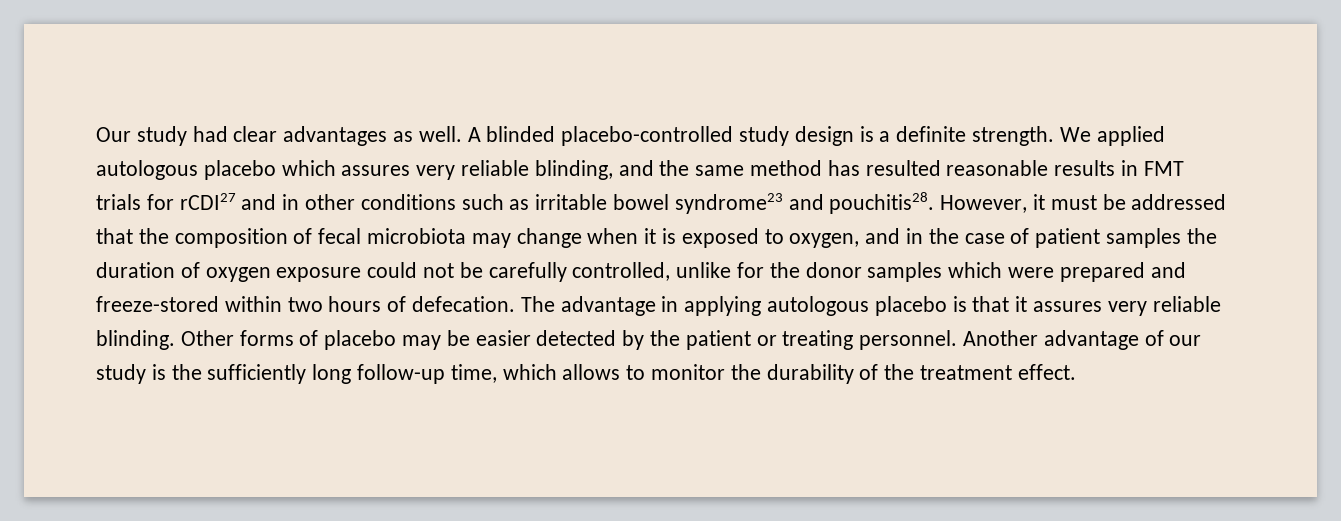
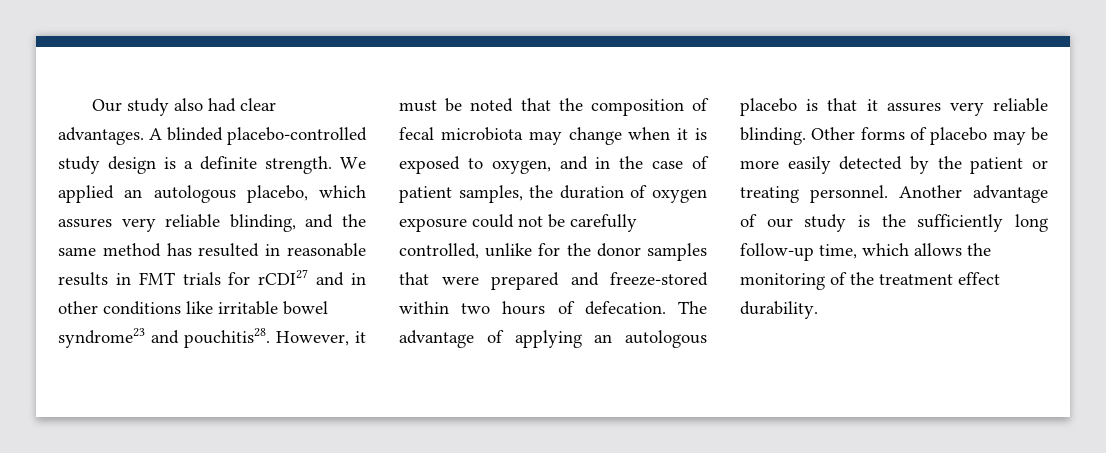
(187, 136) none -> [173,98,203,111] also
[283,126,462,146] advantages as well. -> [58,127,144,145] advantages.
[96,160,276,180] autologous placebo -> [124,185,308,203] an autologous placebo,
(941, 168) none -> [265,244,281,256] in
[461,194,530,210] such as -> [186,301,213,314] like
[1131,194,1227,210] addressed -> [470,98,514,112] noted
[1106,228,1182,248] samples -> [458,185,523,203] samples,
[948,262,1003,278] which -> [399,272,429,285] that
[661,296,762,316] in applying -> [486,330,613,348] of applying an
[475,330,531,346] easier -> [740,156,831,174] more easily
[626,364,854,384] to monitor the durability -> [967,243,991,256] [740,273,825,290] the monitoring
[1017,364,1076,380] effect. -> [958,272,1000,285] [740,301,818,319] effect durability.

